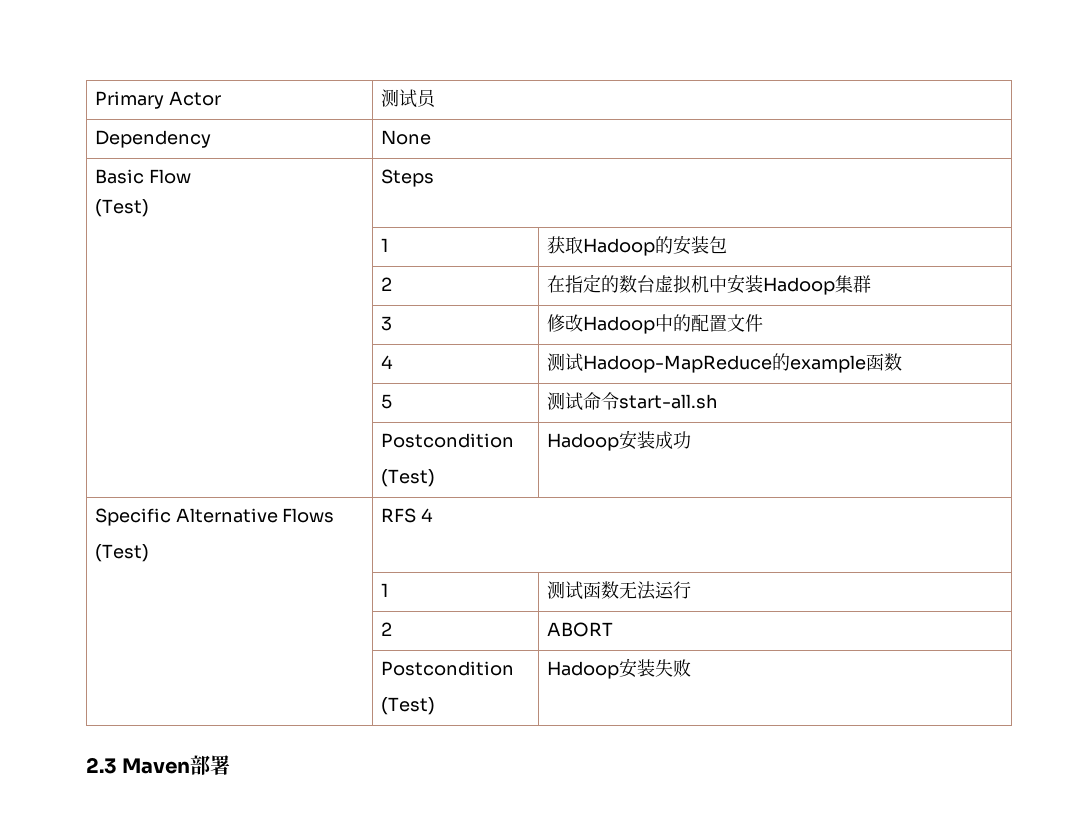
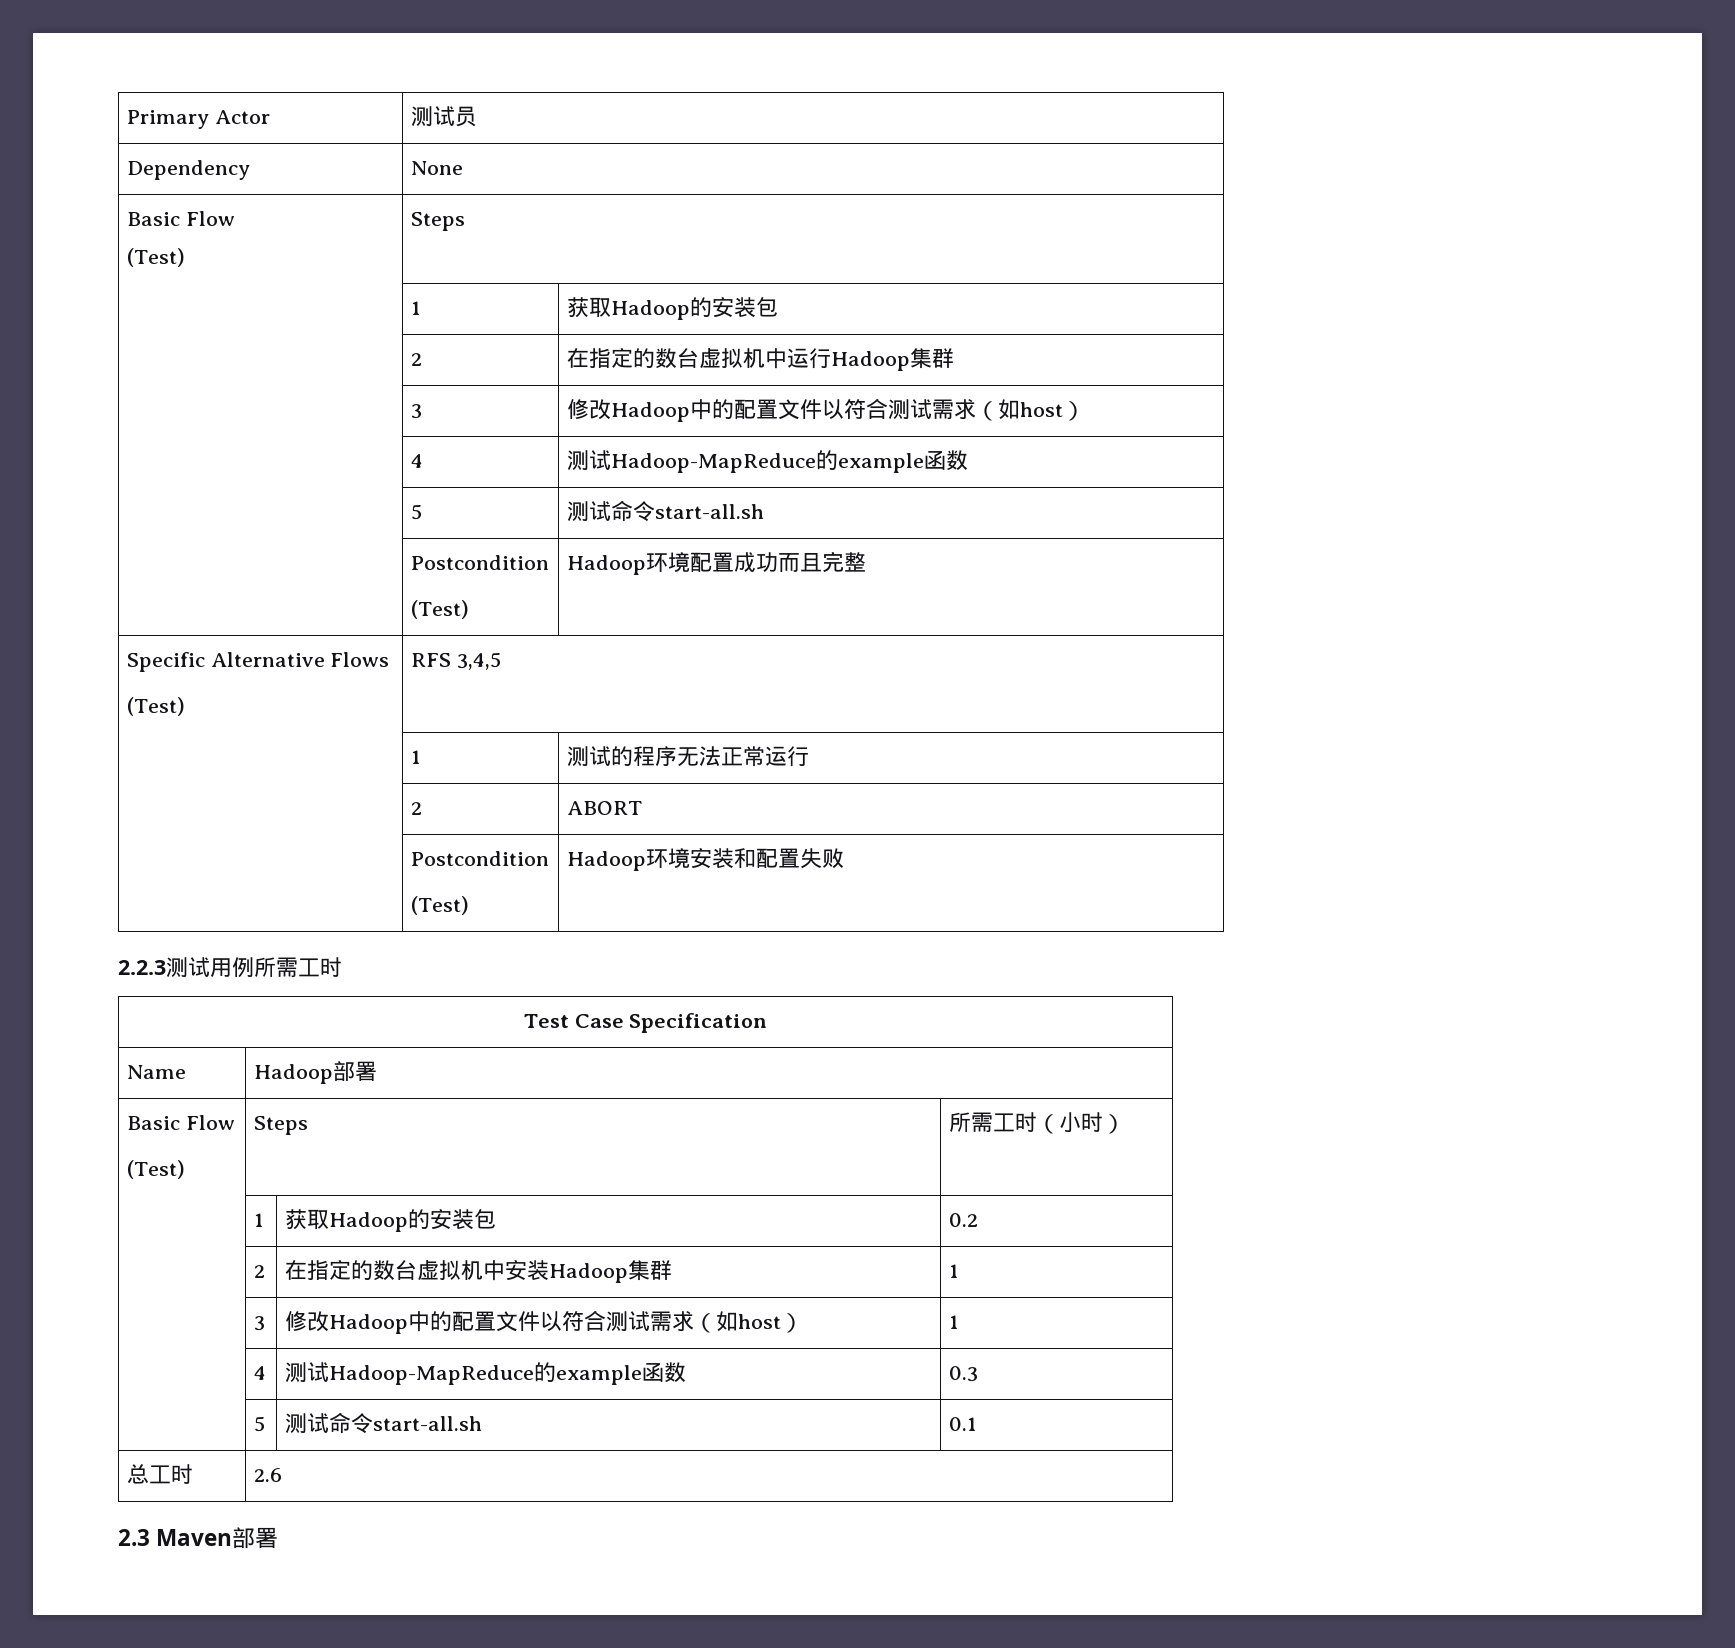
[726,274,763,294] 安装 -> [786,348,831,369] 运行
(763, 323) none -> [821,398,1085,421] 以符合测试需求（如host）
[618,430,655,450] 安装 -> [645,552,734,573] 环境配置
(691, 440) none -> [777,551,866,572] 而且完整
[420,508,433,522] 4 -> [456,652,501,670] 3,4,5
[582,581,656,600] 函数无法 -> [610,746,765,767] 的程序无法正常
[618,658,691,678] 安装失败 -> [645,848,844,869] [118,957,342,978] [523,1013,768,1033] [126,1065,186,1079] [253,1061,377,1084] [126,1115,235,1130] [126,1160,185,1179] [253,1116,308,1135] [948,1112,1125,1134] [253,1213,263,1227] [284,1209,496,1232] [948,1213,978,1227] [253,1265,265,1278] [284,1260,672,1283] [948,1264,958,1278] [253,1316,265,1331] [284,1310,803,1334] [948,1315,958,1329] [253,1366,266,1380] [284,1362,686,1385] [948,1366,978,1382] [253,1416,265,1432] [284,1412,482,1434] [948,1417,976,1431] [126,1464,193,1484] [253,1468,282,1482] 环境安装和配置失败 // 2.2.3测试用例所需工时 // Test Case Specification // Name | Hadoop部署 // Basic Flow // (Test) | Steps | 所需工时（小时） // | 1 | 获取Hadoop的安装包 | 0.2 // | 2 | 在指定的数台虚拟机中安装Hadoop集群 | 1 // | 3 | 修改Hadoop中的配置文件以符合测试需求（如host） | 1 // | 4 | 测试Hadoop-MapReduce的example函数 | 0.3 // | 5 | 测试命令start-all.sh | 0.1 // 总工时 | 2.6

